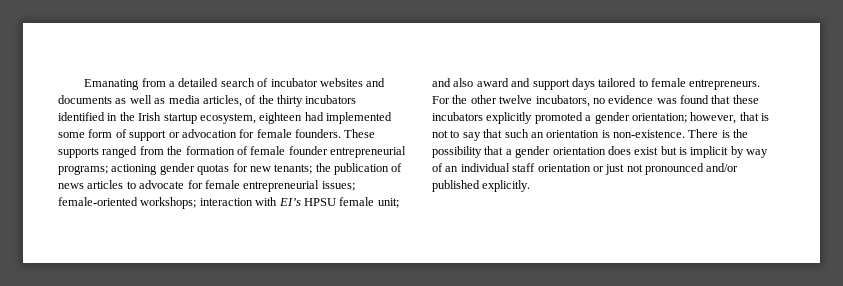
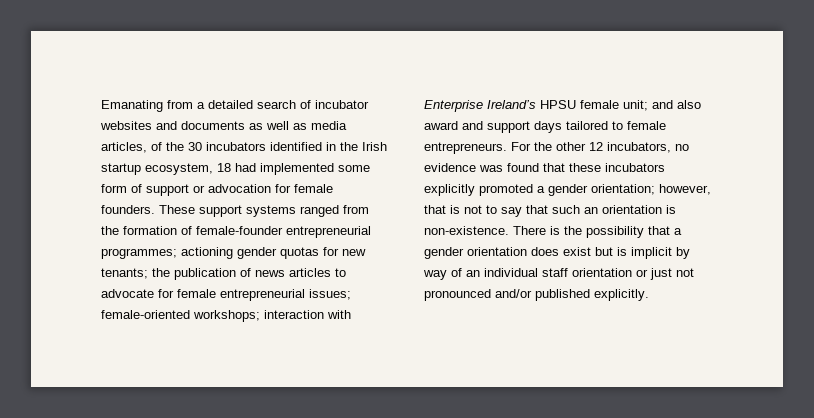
[277,95,303,107] thirty -> [188,142,202,151] 30
[259,112,303,124] eighteen -> [217,163,231,172] 18
[58,147,99,158] supports -> [199,205,296,217] support systems
[250,146,406,158] [58,165,108,175] female founder entrepreneurial programs; -> [196,226,371,238] [101,248,177,259] female-founder entrepreneurial programmes;
[278,198,301,206] EI’s -> [424,100,536,112] Enterprise Ireland’s
[499,95,533,104] twelve -> [589,142,603,151] 12

